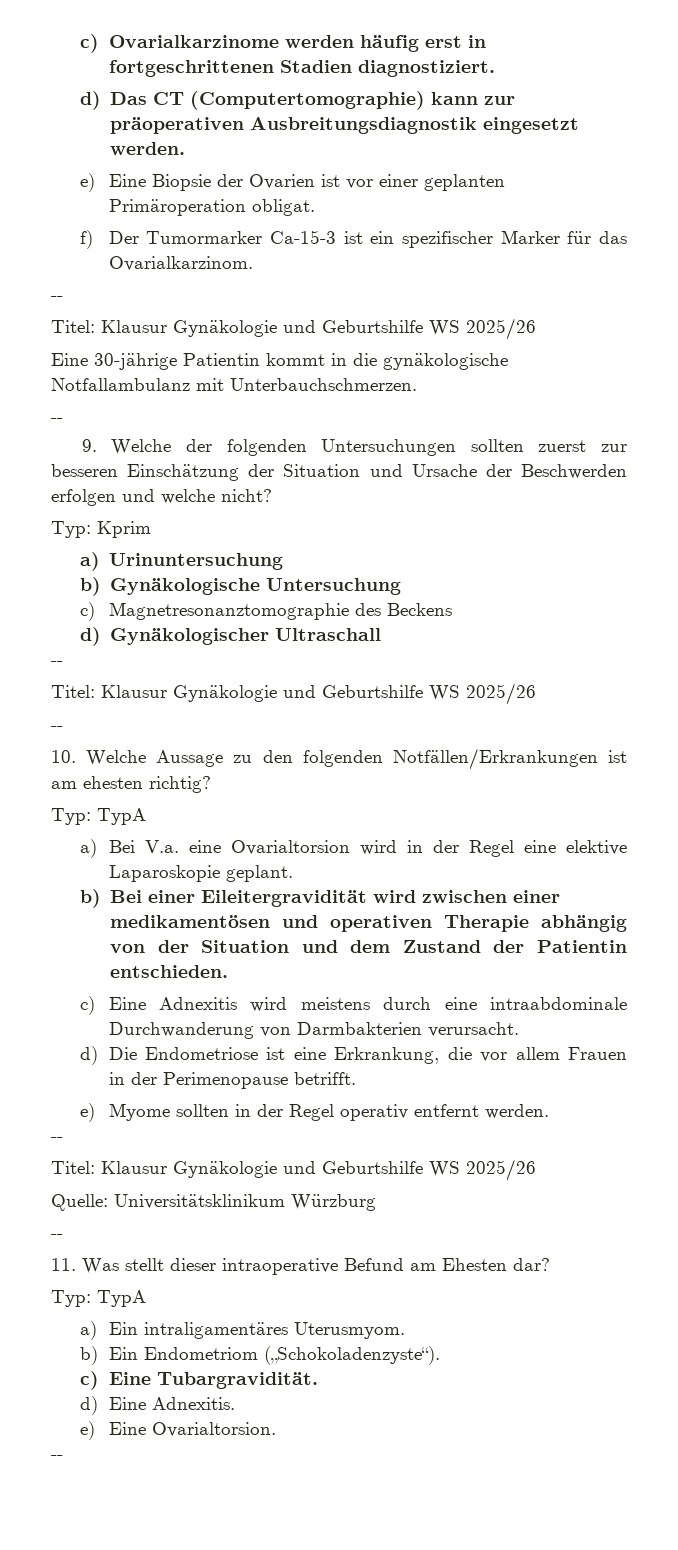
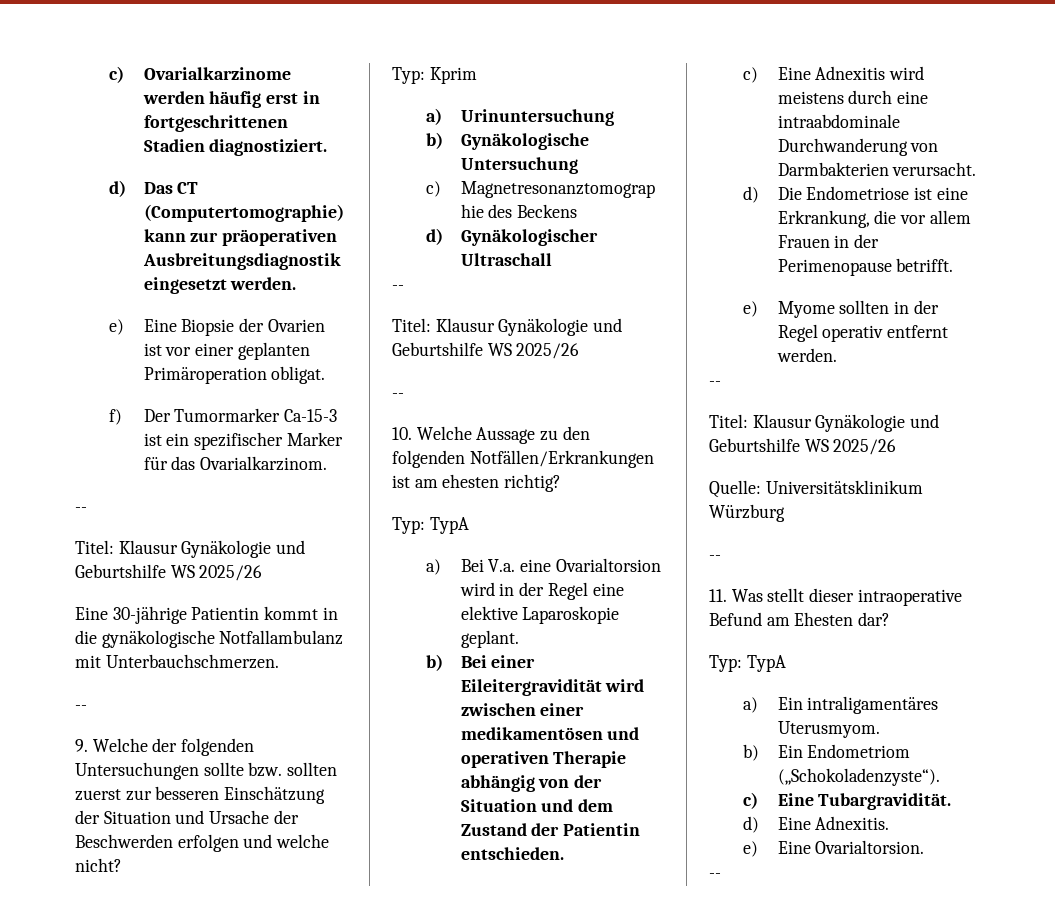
(457, 447) none -> [203,762,283,777] sollte bzw.

